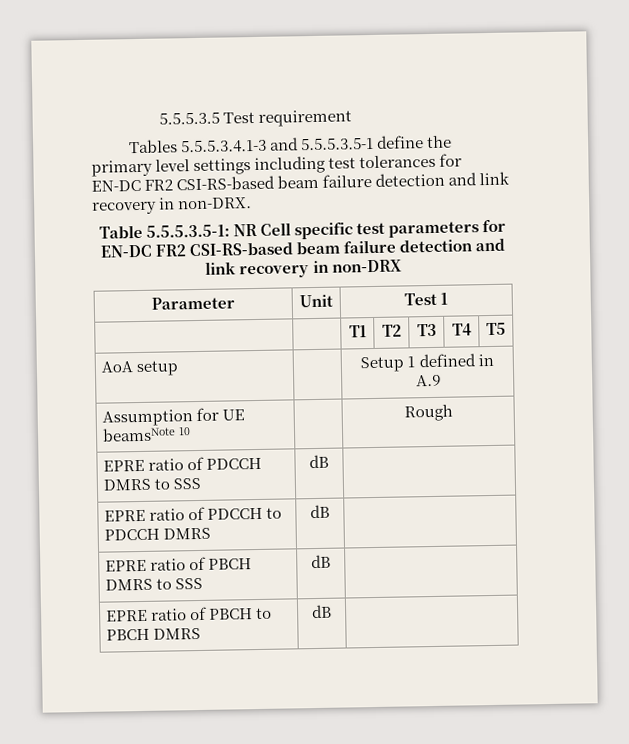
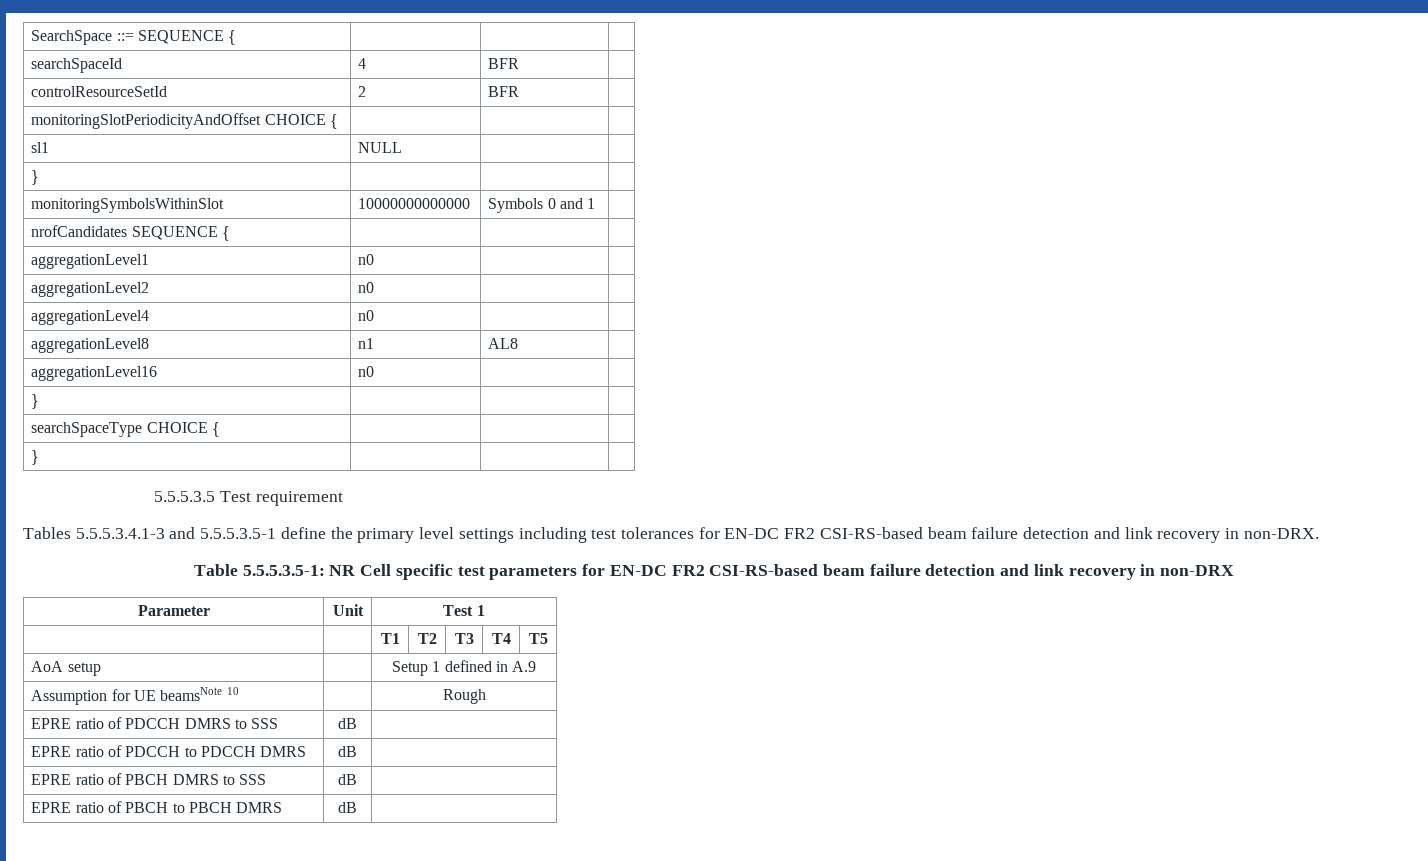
(159, 118) none -> [31,30,237,45] [31,58,123,73] [358,58,367,69] [488,58,520,69] [31,86,168,97] [358,86,367,97] [488,86,520,97] [31,113,339,129] [31,142,50,153] [358,142,403,153] [31,170,40,185] [31,198,225,213] [358,198,471,209] [488,198,596,213] [31,225,231,241] [31,254,150,269] [358,254,375,265] [31,282,150,297] [358,282,375,293] [31,310,150,325] [358,310,375,321] [31,338,150,353] [358,338,375,349] [488,338,519,349] [31,366,158,381] [358,366,375,377] [31,394,40,409] [31,422,221,437] [31,450,40,465] SearchSpace ::= SEQUENCE { | | | // searchSpaceId | 4 | BFR | // controlResourceSetId | 2 | BFR | // monitoringSlotPeriodicityAndOffset CHOICE { | | | // sl1 | NULL | | // } | | | // monitoringSymbolsWithinSlot | 10000000000000 | Symbols 0 and 1 | // nrofCandidates SEQUENCE { | | | // aggregationLevel1 | n0 | | // aggregationLevel2 | n0 | | // aggregationLevel4 | n0 | | // aggregationLevel8 | n1 | AL8 | // aggregationLevel16 | n0 | | // } | | | // searchSpaceType CHOICE { | | | // } | | | //

